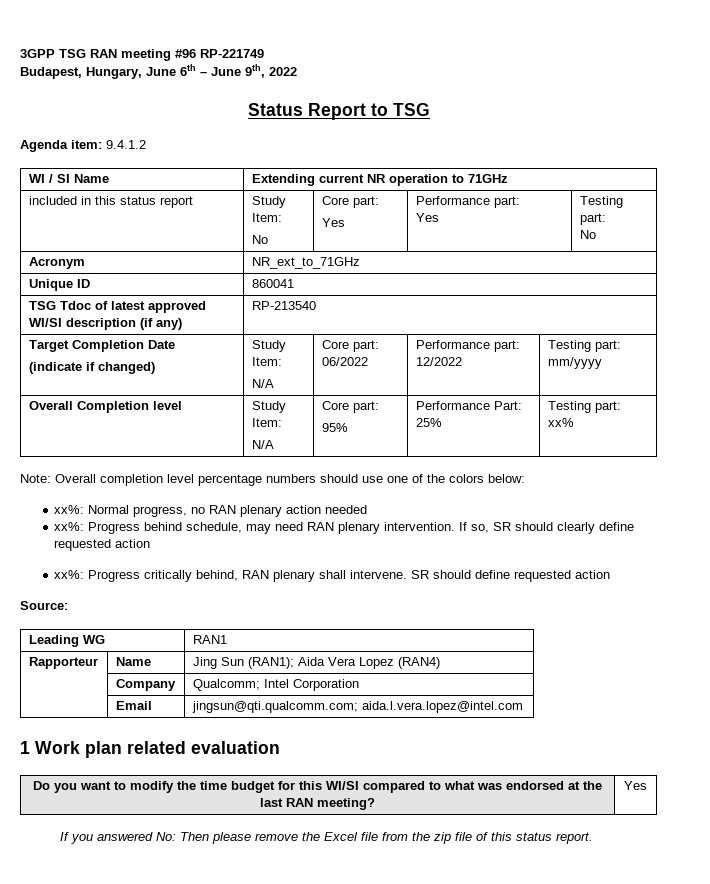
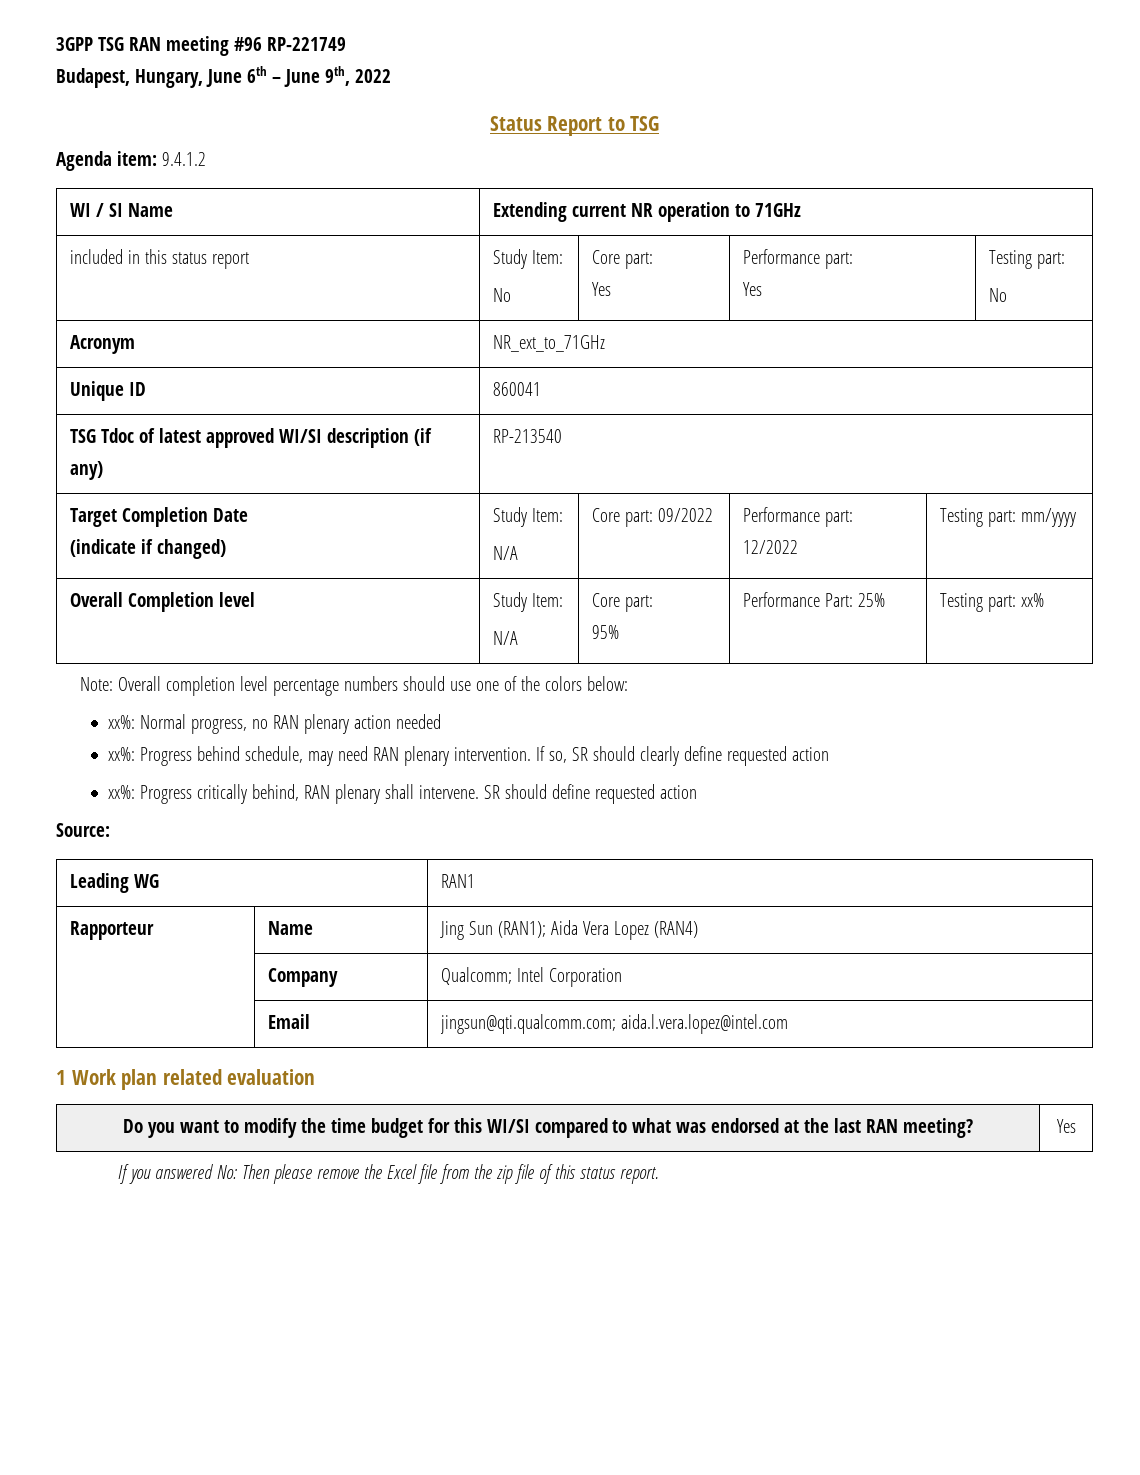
[321,357,368,366] 06/2022 -> [658,508,714,522] 09/2022

